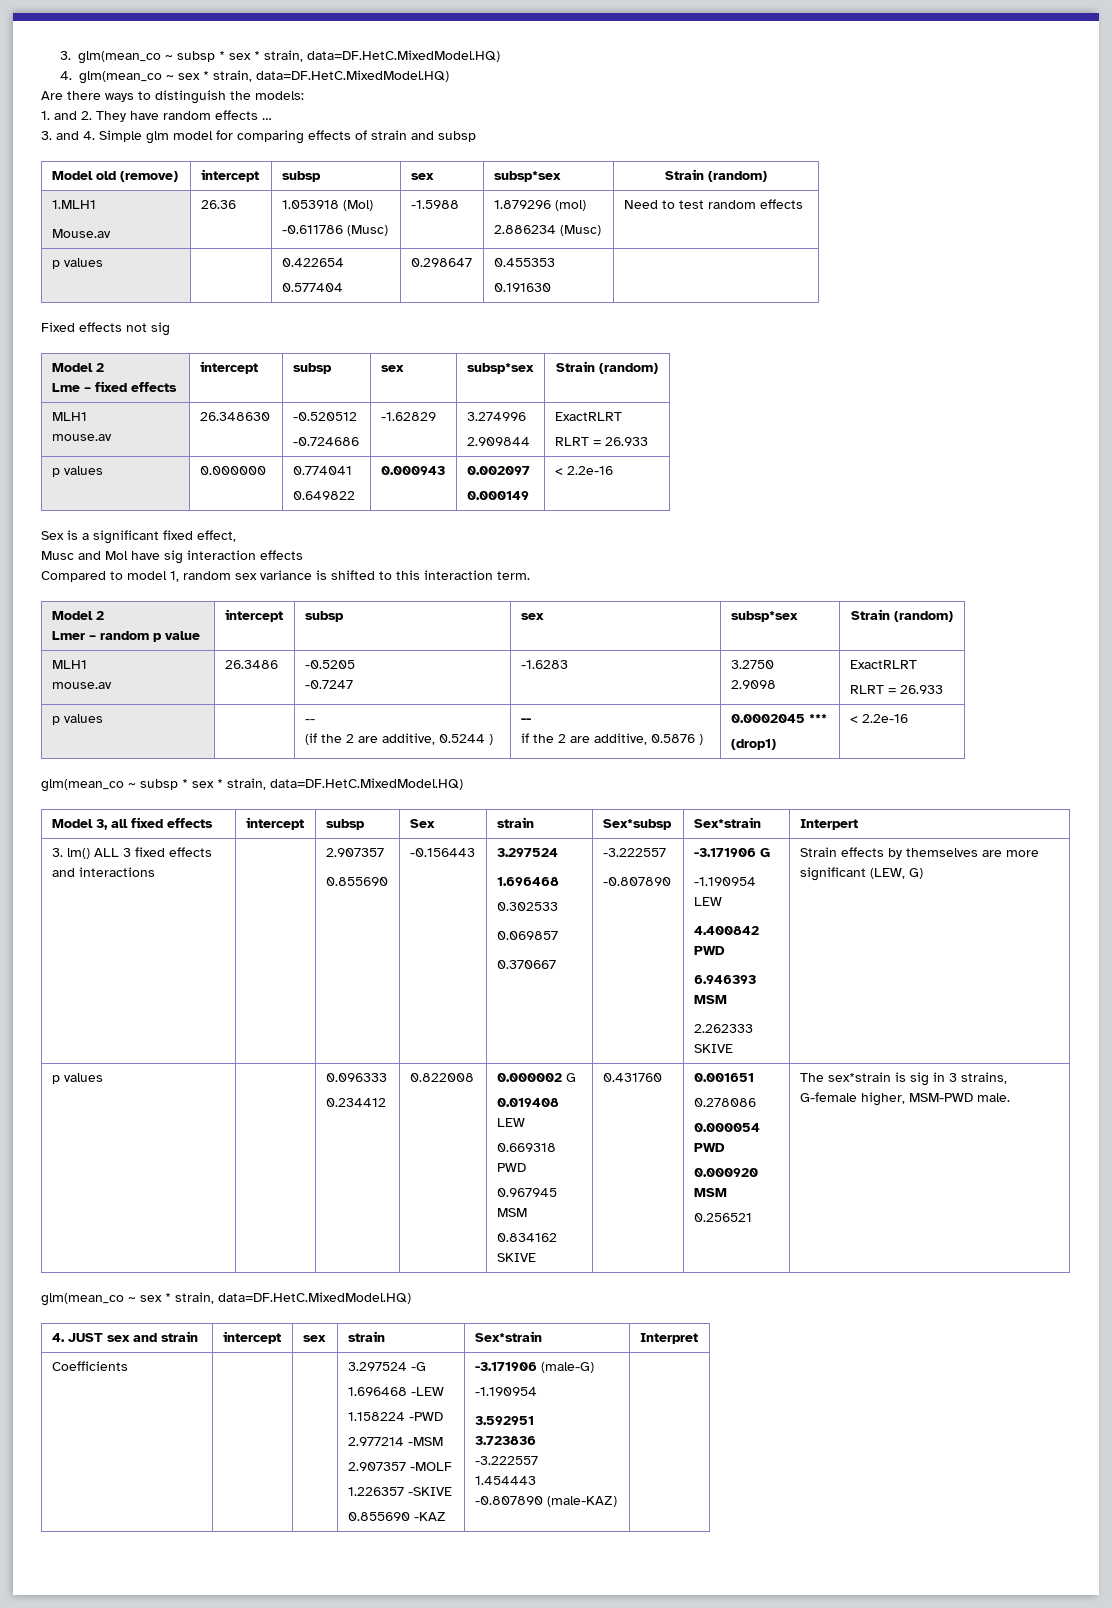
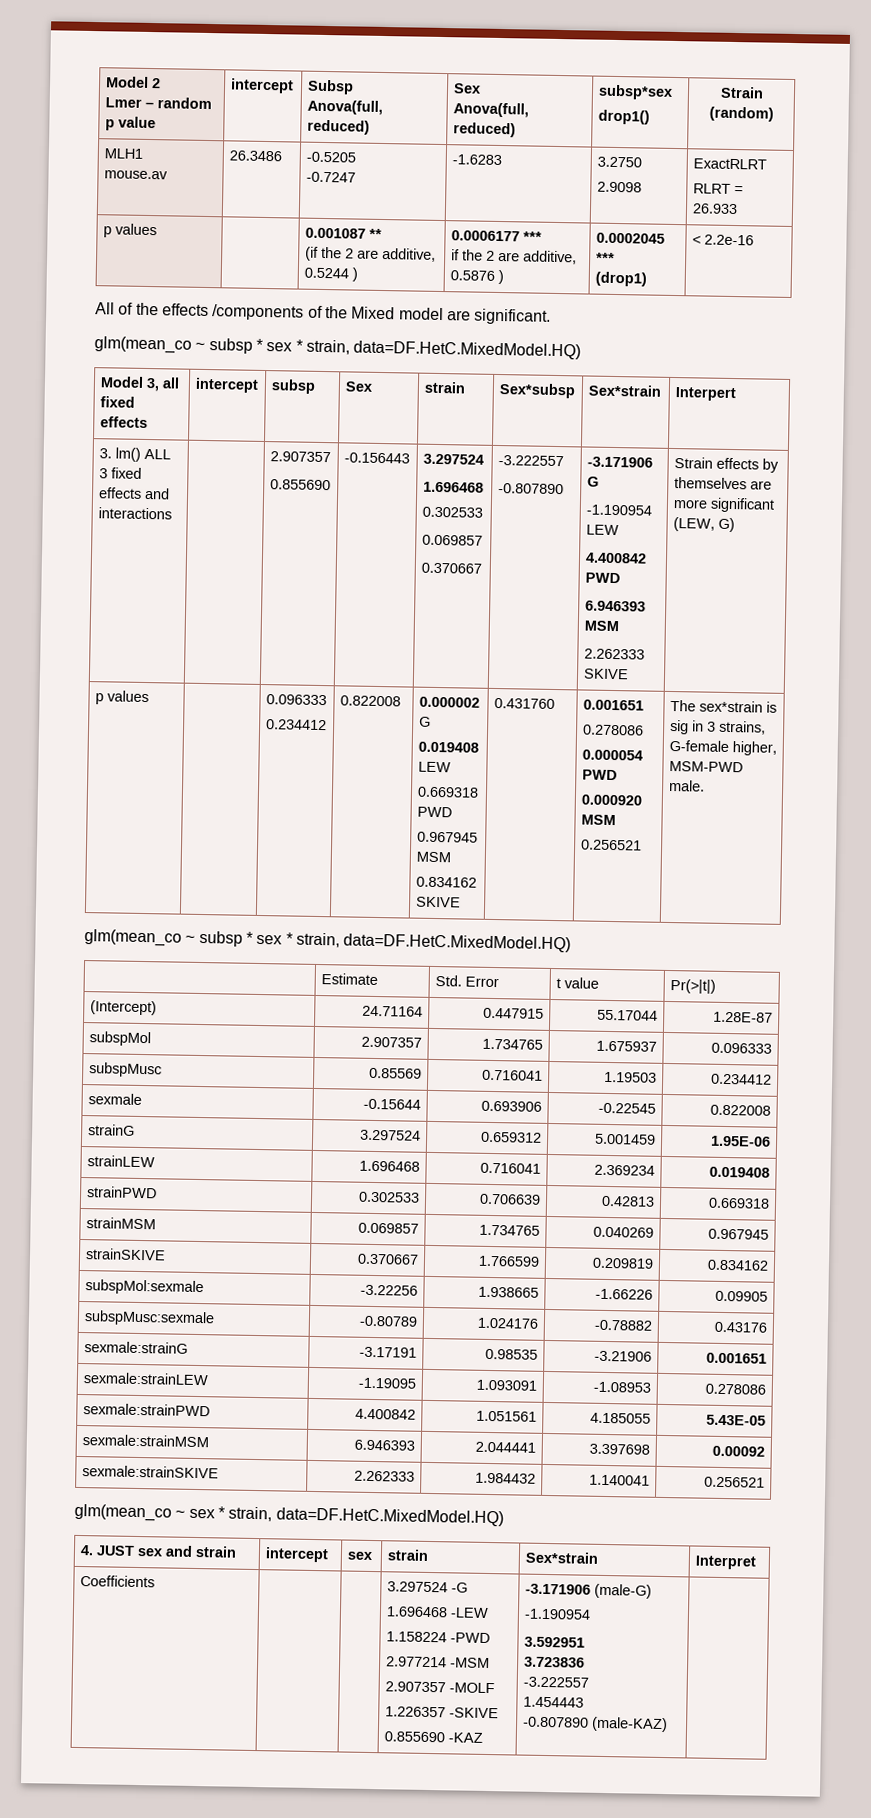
[59,50,501,64] [59,70,449,84] [41,90,304,104] [41,110,272,122] [41,130,476,144] [51,171,178,182] [200,169,259,182] [281,171,321,182] [410,173,434,180] [493,171,561,182] [665,169,767,182] [51,200,96,209] [51,229,111,238] [200,200,236,209] [281,200,373,211] [281,225,388,236] [410,200,459,209] [493,200,586,211] [493,225,601,236] [623,199,803,209] [51,258,103,269] [281,258,344,267] [281,283,343,292] [410,258,472,267] [493,258,555,267] [493,283,551,292] [41,322,170,336] [51,363,104,372] [51,381,177,392] [199,361,258,374] [292,363,332,374] [380,365,404,372] [466,363,534,374] [556,361,658,374] [51,412,87,421] [51,434,112,441] [199,412,270,421] [292,412,357,421] [292,437,359,446] [380,412,436,421] [466,412,526,421] [466,437,530,446] [554,412,622,421] [554,437,648,446] [51,466,103,477] [199,466,266,475] [292,466,352,475] [292,491,355,500] [380,466,445,475] [466,466,530,475] [466,491,529,500] [554,466,613,475] [41,530,236,544] [41,550,303,564] [41,570,530,582] 3. glm(mean_co ~ subsp * sex * strain, data=DF.HetC.MixedModel.HQ) // 4. glm(mean_co ~ sex * strain, data=DF.HetC.MixedModel.HQ) // Are there ways to distinguish the models: // 1. and 2. They have random effects … // 3. and 4. Simple glm model for comparing effects of strain and subsp // Model old (remove) | intercept | subsp | sex | subsp*sex | Strain (random) // 1.MLH1 // Mouse.av | 26.36 | 1.053918 (Mol) // -0.611786 (Musc) | -1.5988 | 1.879296 (mol) // 2.886234 (Musc) | Need to test random effects // p values | | 0.422654 // 0.577404 | 0.298647 | 0.455353 // 0.191630 | // Fixed effects not sig // Model 2 // Lme – fixed effects | intercept | subsp | sex | subsp*sex | Strain (random) // MLH1 // mouse.av | 26.348630 | -0.520512 // -0.724686 | -1.62829 | 3.274996 // 2.909844 | ExactRLRT // RLRT = 26.933 // p values | 0.000000 | 0.774041 // 0.649822 | 0.000943 | 0.002097 // 0.000149 | < 2.2e-16 // Sex is a significant fixed effect, // Musc and Mol have sig interaction effects // Compared to model 1, random sex variance is shifted to this interaction term. // -> (105, 82) none
[304,611,344,622] [520,613,544,620] [730,611,798,622] subsp | sex | subsp*sex -> [306,79,354,95] [306,99,383,115] [306,119,370,135] [452,83,481,94] [452,102,529,118] [452,122,516,138] [597,84,673,100] [597,109,650,125] Subsp // Anova(full, reduced) | Sex // Anova(full, reduced) | subsp*sex // drop1()
[304,719,315,723] -- -> [304,227,382,239] 0.001087 **
[520,718,531,723] -- -> [450,230,542,242] 0.0006177 ***
(908, 718) none -> [95,302,552,325] // All of the effects /components of the Mixed model are significant.
(1010, 1097) none -> [84,929,572,953] [320,973,378,986] [434,974,499,988] [555,977,599,989] [669,979,716,994] [89,1000,157,1016] [362,1005,424,1017] [483,1007,545,1019] [597,1009,659,1021] [713,1011,774,1023] [88,1031,151,1047] [361,1036,423,1048] [482,1038,544,1050] [596,1040,658,1052] [711,1042,773,1054] [88,1062,162,1078] [369,1067,423,1079] [482,1069,544,1081] [604,1071,658,1083] [711,1073,773,1085] [87,1093,142,1106] [363,1098,422,1110] [481,1100,543,1112] [598,1102,657,1114] [710,1104,772,1116] [87,1124,135,1136] [360,1129,422,1141] [481,1131,543,1143] [595,1133,657,1145] [710,1135,772,1147] [86,1155,155,1168] [359,1160,421,1172] [480,1162,542,1174] [594,1164,656,1176] [709,1166,771,1178] [86,1186,157,1199] [358,1191,421,1203] [479,1193,542,1205] [601,1195,656,1207] [708,1197,771,1209] [85,1217,156,1230] [358,1222,420,1234] [479,1224,541,1236] [593,1226,655,1238] [708,1228,770,1240] [84,1248,166,1261] [357,1253,420,1265] [478,1255,541,1267] [592,1257,655,1269] [707,1259,770,1271] [84,1279,204,1296] [360,1284,419,1296] [478,1286,540,1298] [595,1288,654,1300] [715,1290,769,1302] [83,1310,215,1327] [359,1315,419,1327] [477,1317,540,1329] [594,1319,653,1331] [714,1321,768,1333] [83,1341,188,1354] [359,1346,418,1358] [485,1348,539,1360] [594,1350,653,1362] [706,1352,768,1364] [82,1372,209,1386] [358,1377,417,1389] [476,1379,538,1391] [593,1381,652,1393] [705,1383,767,1395] [82,1403,210,1417] [355,1408,417,1420] [476,1410,538,1422] [590,1412,652,1424] [706,1414,767,1426] [81,1434,209,1448] [354,1439,416,1451] [475,1441,537,1453] [589,1443,651,1455] [712,1445,766,1457] [81,1465,219,1479] [354,1470,416,1482] [475,1472,537,1484] [589,1474,651,1486] [704,1476,766,1488] // glm(mean_co ~ subsp * sex * strain, data=DF.HetC.MixedModel.HQ) // | Estimate | Std. Error | t value | Pr(>|t|) // (Intercept) | 24.71164 | 0.447915 | 55.17044 | 1.28E-87 // subspMol | 2.907357 | 1.734765 | 1.675937 | 0.096333 // subspMusc | 0.85569 | 0.716041 | 1.19503 | 0.234412 // sexmale | -0.15644 | 0.693906 | -0.22545 | 0.822008 // strainG | 3.297524 | 0.659312 | 5.001459 | 1.95E-06 // strainLEW | 1.696468 | 0.716041 | 2.369234 | 0.019408 // strainPWD | 0.302533 | 0.706639 | 0.42813 | 0.669318 // strainMSM | 0.069857 | 1.734765 | 0.040269 | 0.967945 // strainSKIVE | 0.370667 | 1.766599 | 0.209819 | 0.834162 // subspMol:sexmale | -3.22256 | 1.938665 | -1.66226 | 0.09905 // subspMusc:sexmale | -0.80789 | 1.024176 | -0.78882 | 0.43176 // sexmale:strainG | -3.17191 | 0.98535 | -3.21906 | 0.001651 // sexmale:strainLEW | -1.19095 | 1.093091 | -1.08953 | 0.278086 // sexmale:strainPWD | 4.400842 | 1.051561 | 4.185055 | 5.43E-05 // sexmale:strainMSM | 6.946393 | 2.044441 | 3.397698 | 0.00092 // sexmale:strainSKIVE | 2.262333 | 1.984432 | 1.140041 | 0.256521

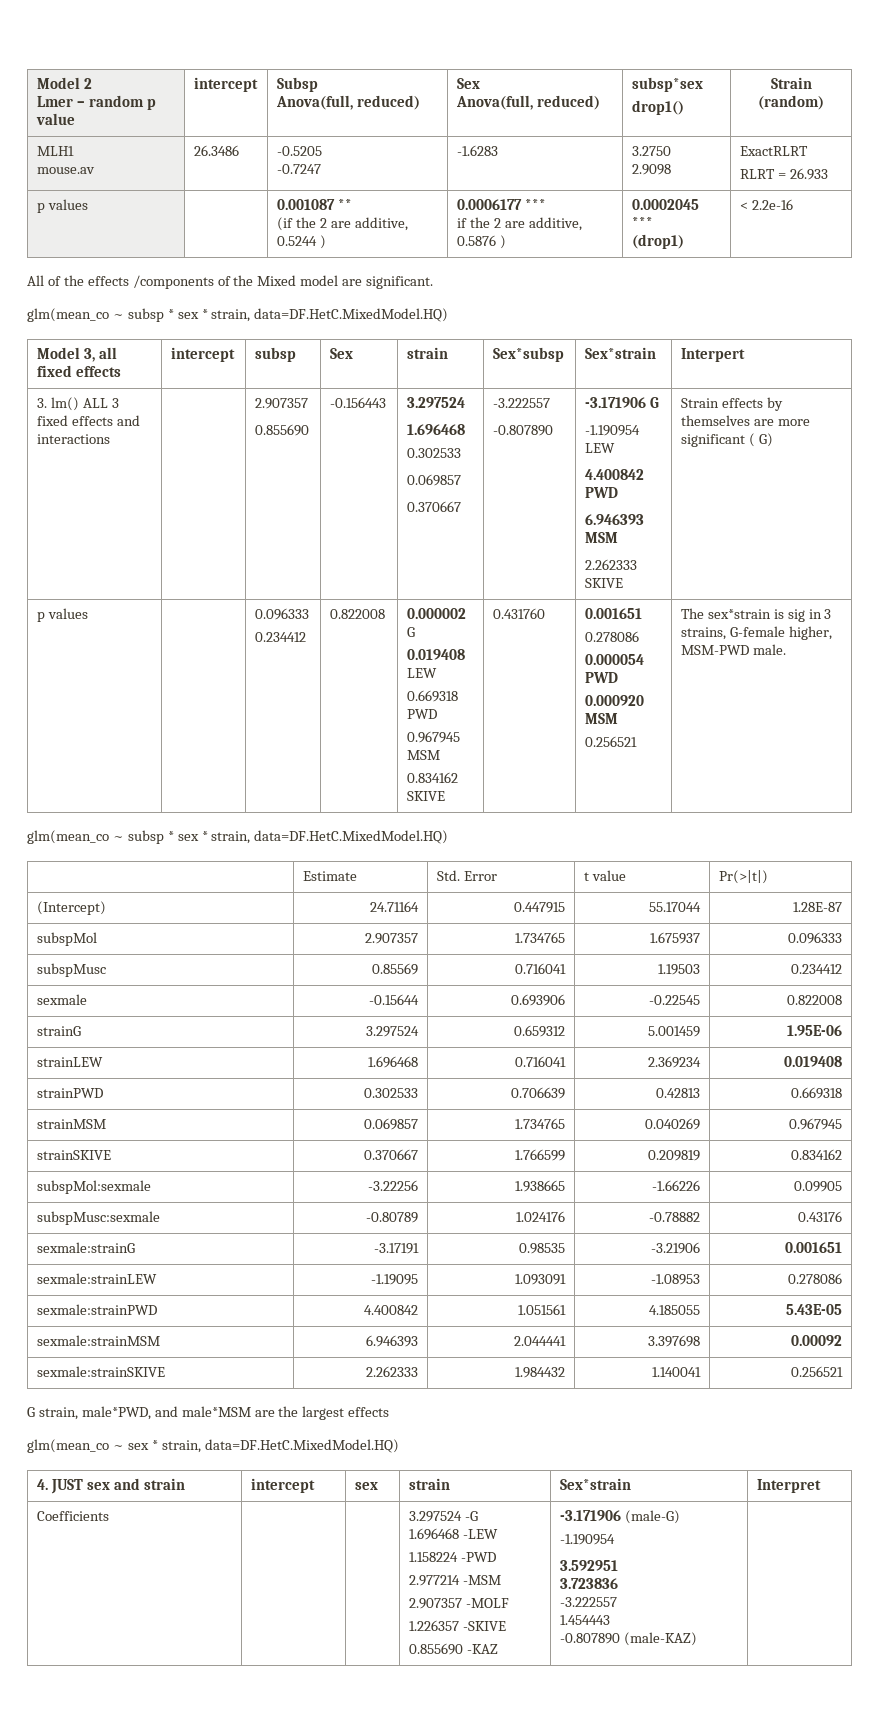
[672,517,715,532] (LEW, -> [748,433,755,447] (
(766, 1482) none -> [27,1406,390,1420] // G strain, male*PWD, and male*MSM are the largest effects

